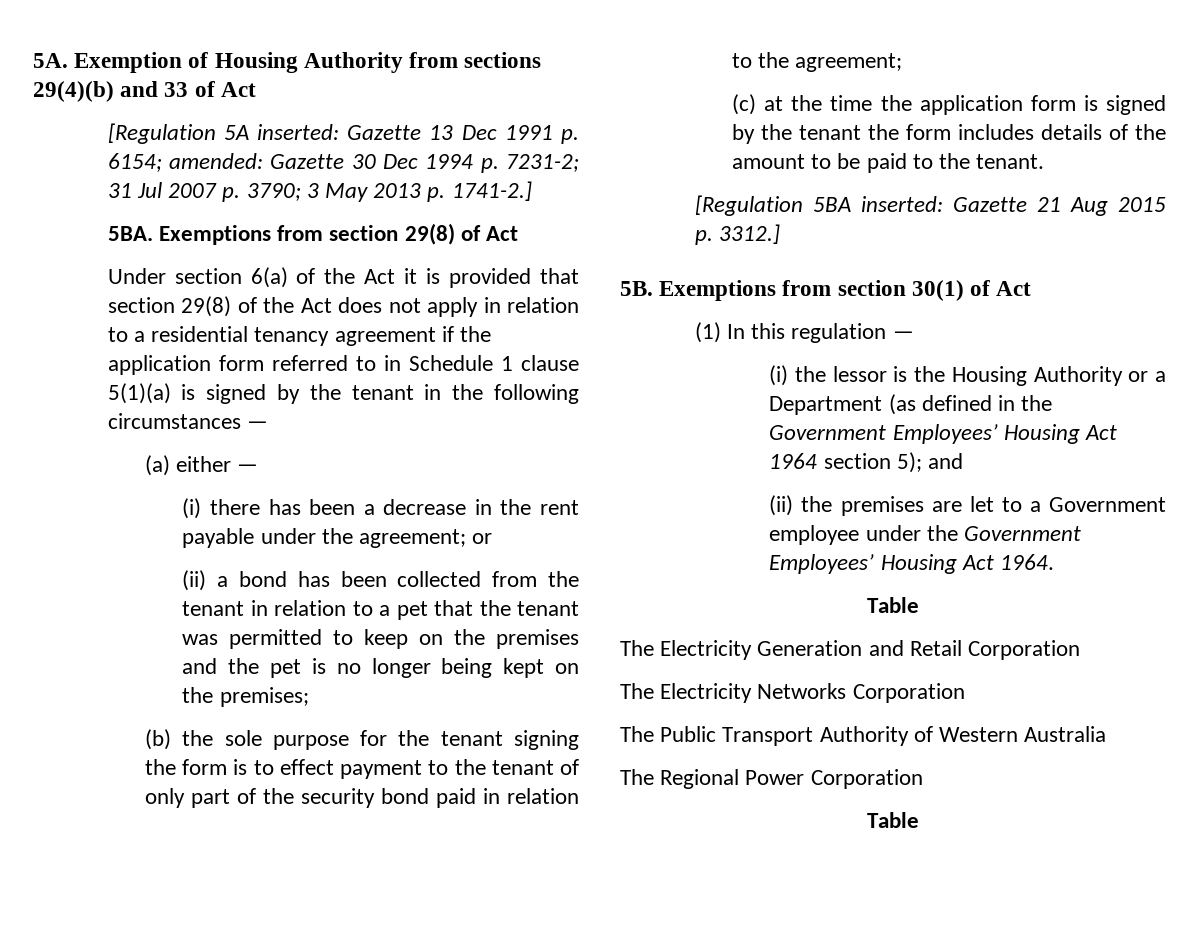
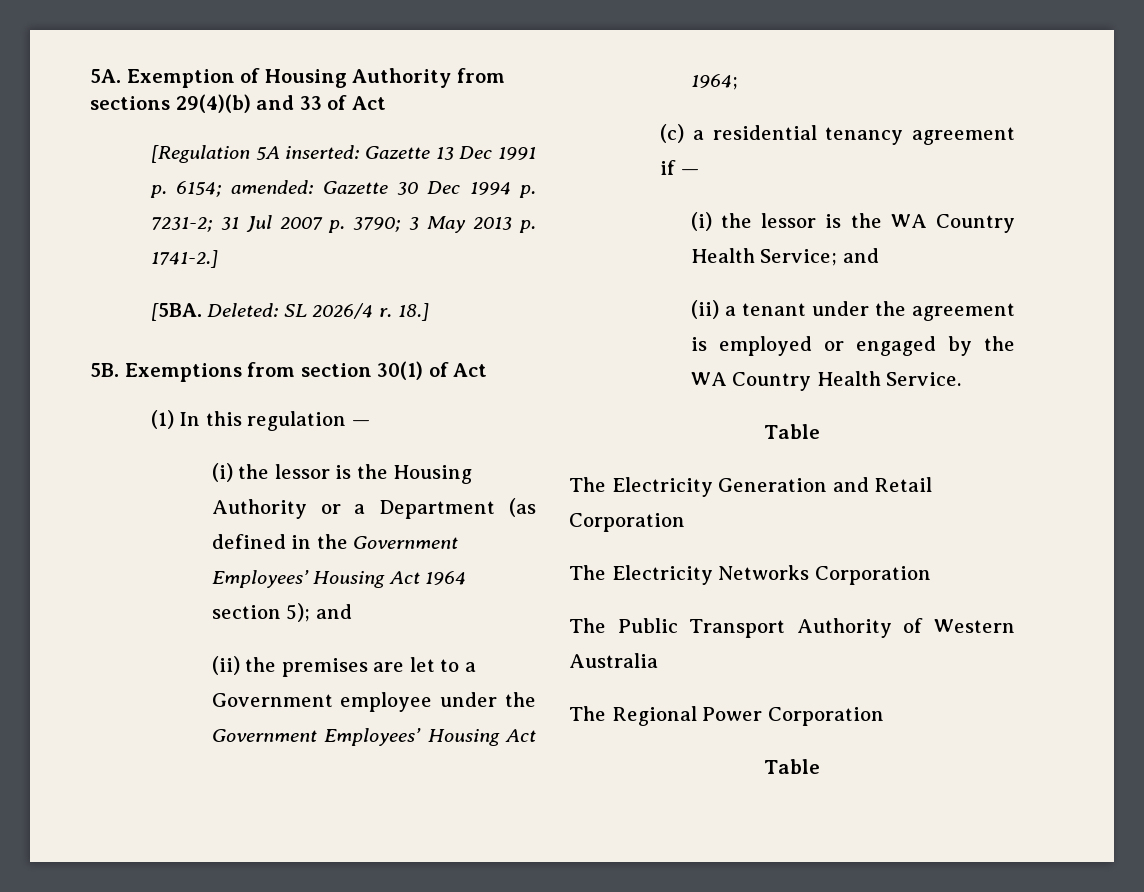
[107,223,518,245] [107,267,579,288] [107,296,579,317] [107,326,491,346] [107,355,580,375] [107,383,579,404] [107,413,268,429] [145,455,259,476] [182,498,579,519] [182,528,493,548] [182,570,579,591] [182,600,579,620] [182,629,579,649] [182,658,579,678] [182,687,309,707] [145,729,579,750] [145,759,579,779] [145,788,580,808] [732,52,903,72] [732,94,1166,115] [732,124,1166,144] [732,153,1045,173] [694,195,1166,216] [694,224,780,245] 5BA. Exemptions from section 29(8) of Act // Under section 6(a) of the Act it is provided that section 29(8) of the Act does not apply in relation to a residential tenancy agreement if the application form referred to in Schedule 1 clause 5(1)(a) is signed by the tenant in the following circumstances — // (a) either — // (i) there has been a decrease in the rent payable under the agreement; or // (ii) a bond has been collected from the tenant in relation to a pet that the tenant was permitted to keep on the premises and the pet is no longer being kept on the premises; // (b) the sole purpose for the tenant signing the form is to effect payment to the tenant of only part of the security bond paid in relation to the agreement; // (c) at the time the application form is signed by the tenant the form includes details of the amount to be paid to the tenant. // [Regulation 5BA inserted: Gazette 21 Aug 2015 p. 3312.] -> [150,303,429,321] [5BA. Deleted: SL 2026/4 r. 18.]
[1000,554,1055,570] 1964. -> [690,74,738,90] [660,124,1015,145] [660,160,699,175] [690,212,1015,233] [690,248,879,266] [690,300,1016,321] [690,336,1015,356] [690,371,962,391] 1964; // (c) a residential tenancy agreement if — // (i) the lessor is the WA Country Health Service; and // (ii) a tenant under the agreement is employed or engaged by the WA Country Health Service.

